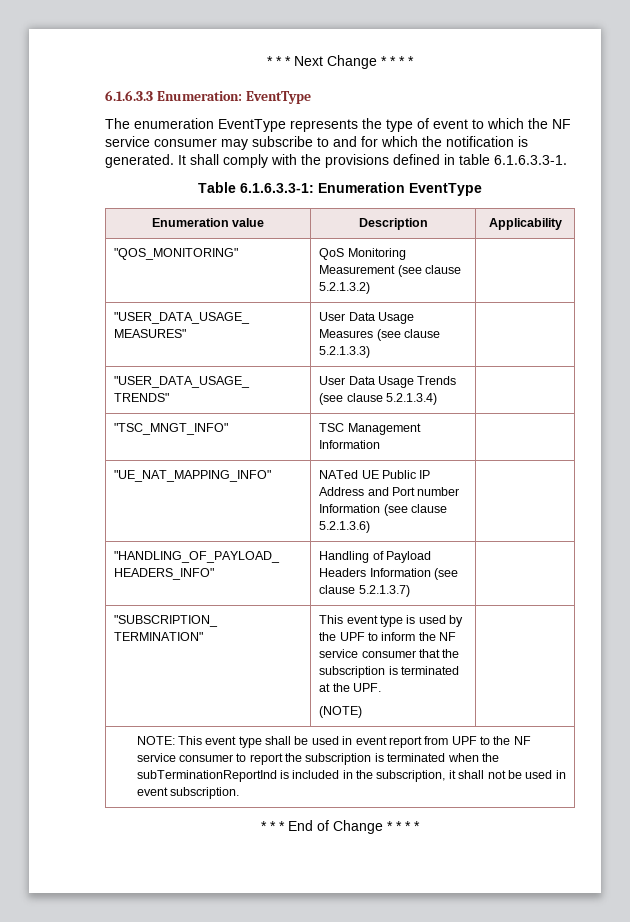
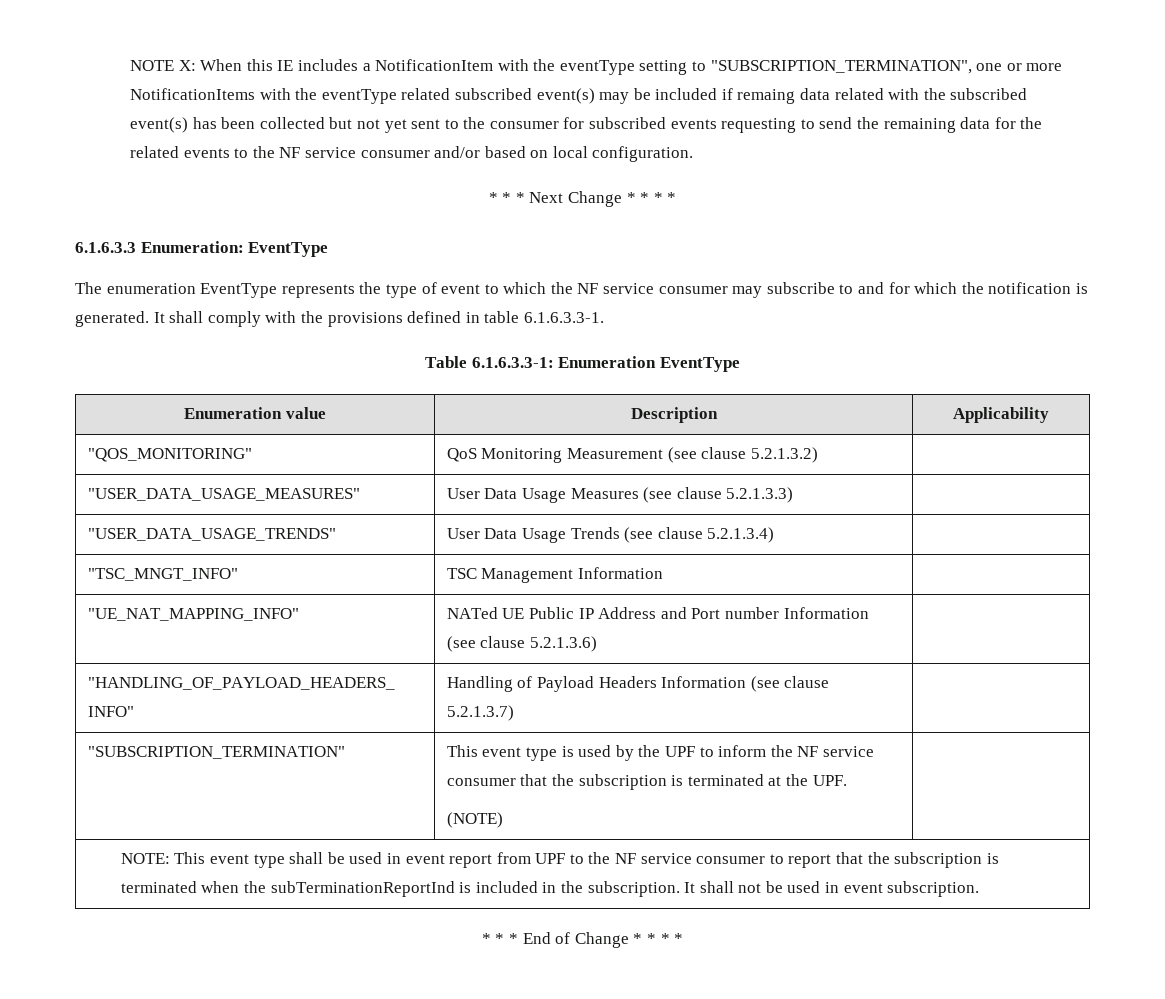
(267, 61) none -> [129,59,1063,75] [129,88,1028,104] [129,117,1043,133] [129,146,694,162] NOTE X: When this IE includes a NotificationItem with the eventType setting to "SUBSCRIPTION_TERMINATION", one or more NotificationItems with the eventType related subscribed event(s) may be included if remaing data related with the subscribed event(s) has been collected but not yet sent to the consumer for subscribed events requesting to send the remaining data for the related events to the NF service consumer and/or based on local configuration. //
(283, 759) none -> [836,852,864,864] that
[376,770,456,782] subscription, it -> [587,881,696,897] subscription. It

